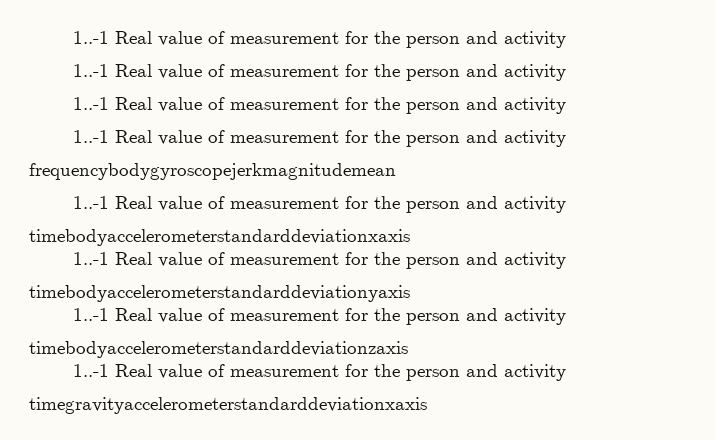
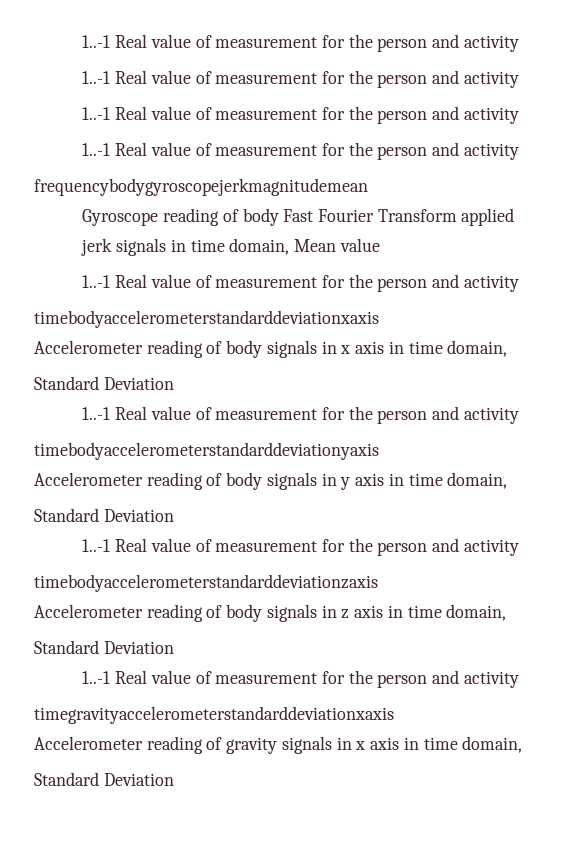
(396, 171) none -> [82,208,515,226] [81,238,380,256] // Gyroscope reading of body Fast Fourier Transform applied jerk signals in time domain, Mean value
(410, 237) none -> [34,340,508,358] [34,376,174,390] // Accelerometer reading of body signals in x axis in time domain, // Standard Deviation
(410, 293) none -> [34,472,508,490] [34,508,174,522] // Accelerometer reading of body signals in y axis in time domain, // Standard Deviation
(408, 349) none -> [34,604,507,622] [34,640,174,654] // Accelerometer reading of body signals in z axis in time domain, // Standard Deviation
(427, 405) none -> [34,736,523,754] [34,772,174,786] // Accelerometer reading of gravity signals in x axis in time domain, // Standard Deviation

